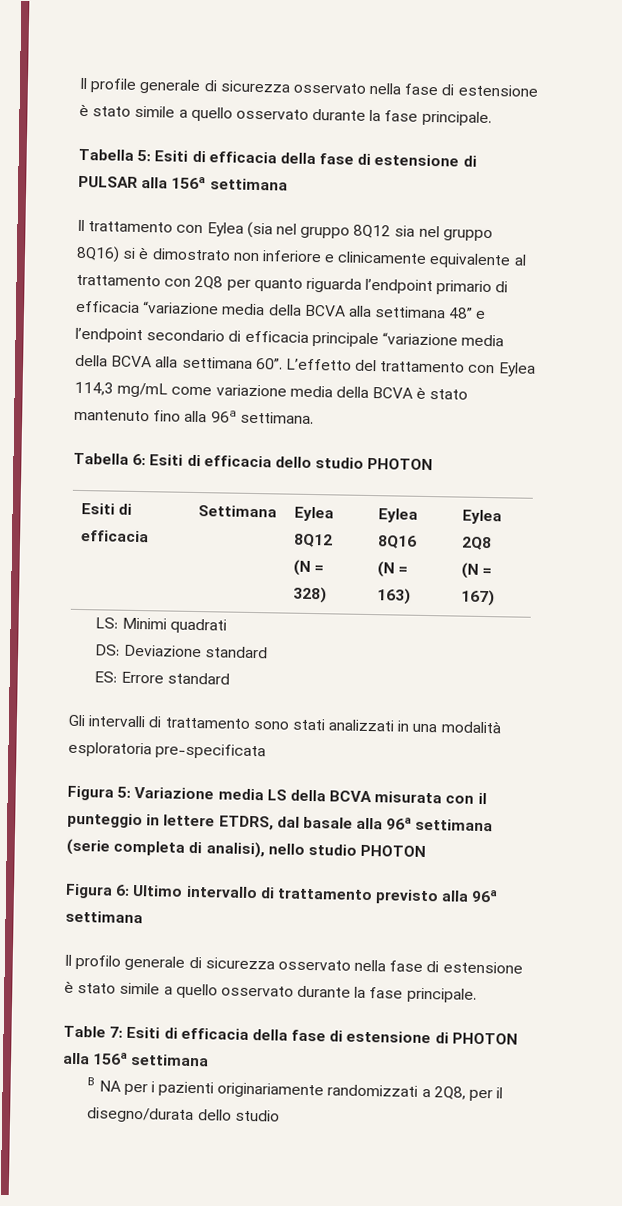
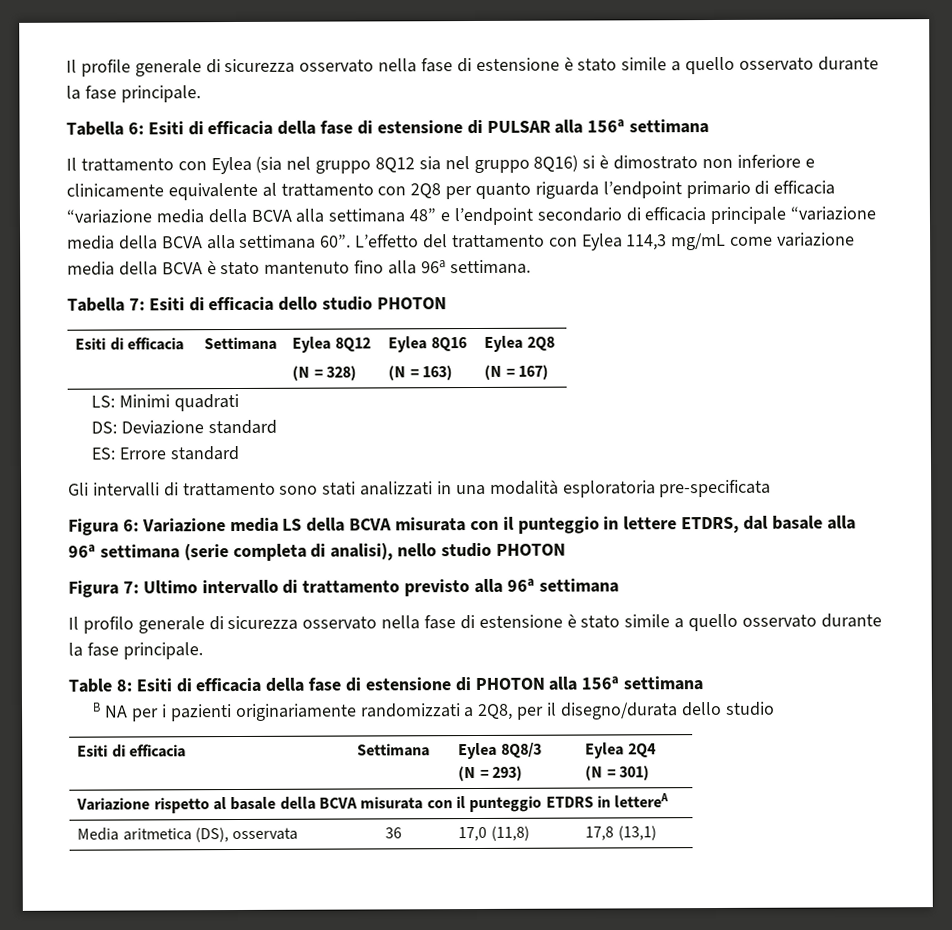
[137,149,152,162] 5: -> [127,122,144,135] 6:
[132,453,147,466] 6: -> [128,298,145,311] 7:
[117,786,132,798] 5: -> [122,519,139,532] 6:
[115,884,131,896] 6: -> [122,581,139,594] 7:
[109,1026,124,1038] 7: -> [115,679,132,692] 8:
(280, 1115) none -> [77,744,186,758] [357,743,430,757] [458,742,542,760] [458,765,523,782] [585,742,657,759] [585,765,650,781] [76,793,670,814] [77,827,299,843] [385,827,402,839] [458,825,530,842] [585,825,657,841] // Esiti di efficacia | Settimana | Eylea 8Q8/3 // (N = 293) | Eylea 2Q4 // (N = 301) // Variazione rispetto al basale della BCVA misurata con il punteggio ETDRS in lettereA // Media aritmetica (DS), osservata | 36 | 17,0 (11,8) | 17,8 (13,1)

